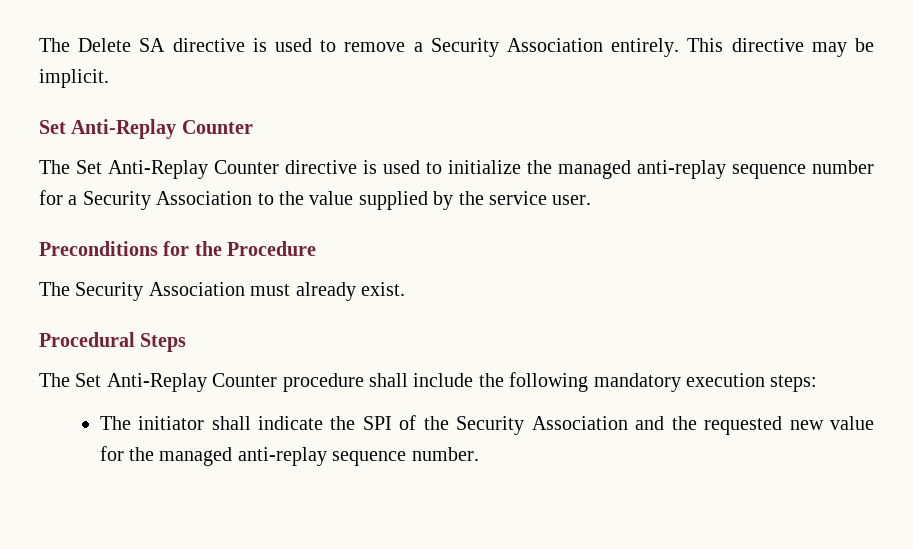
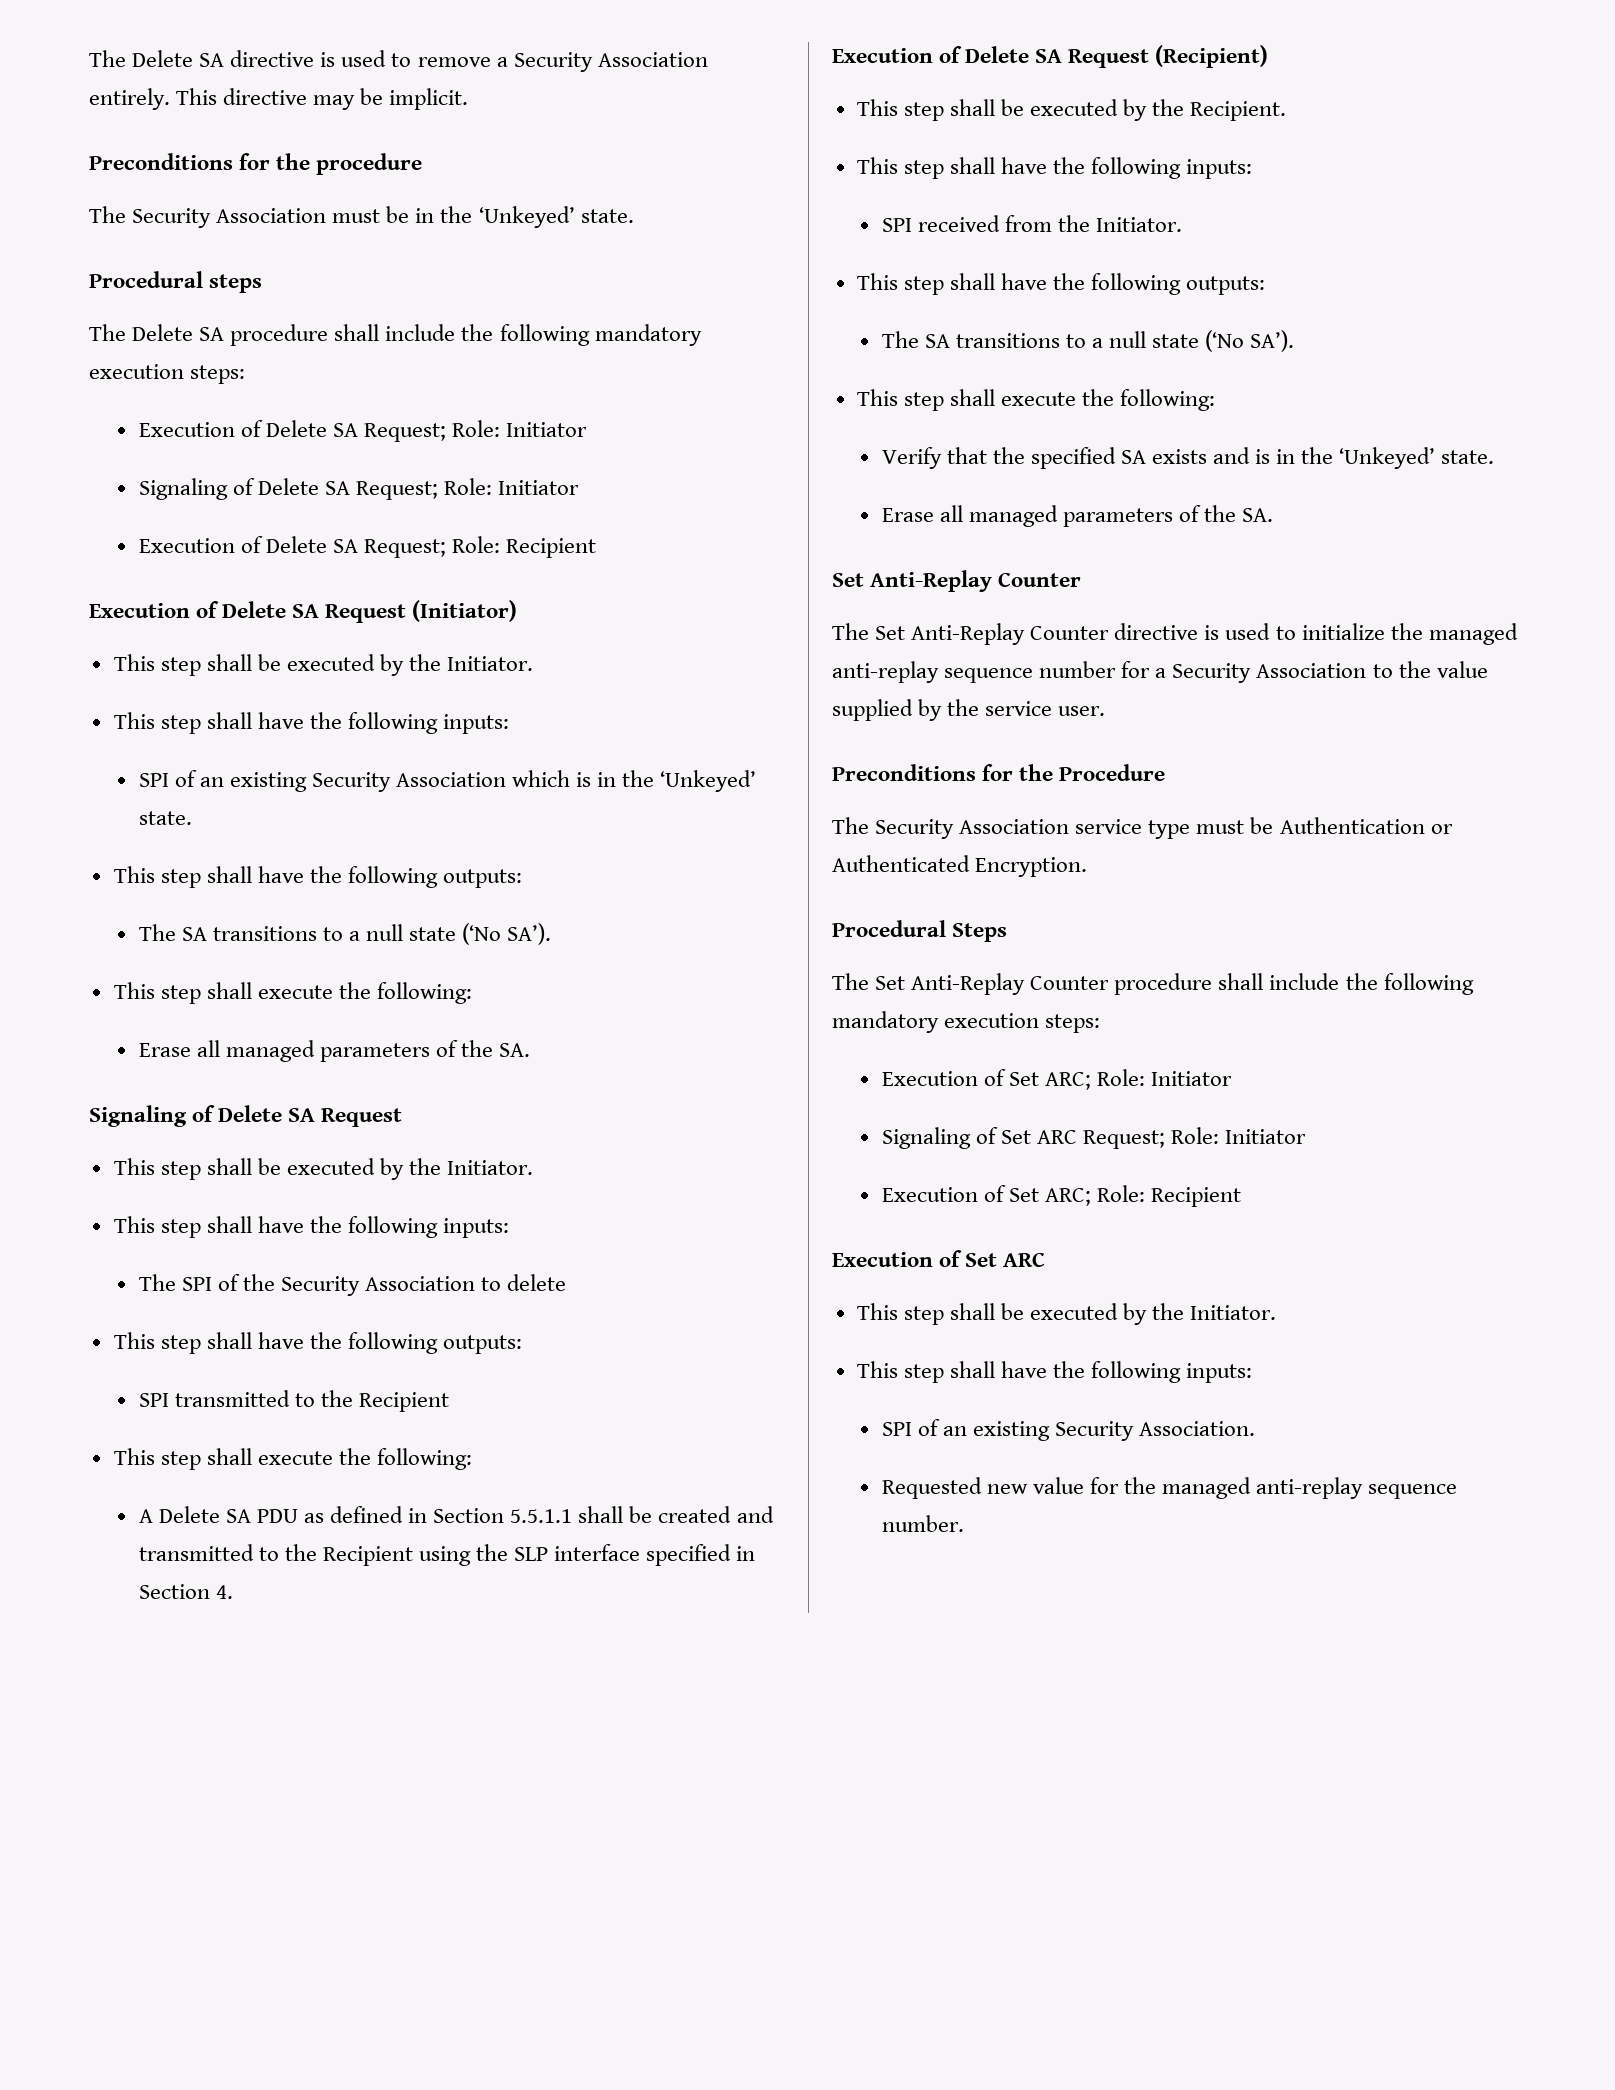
(109, 78) none -> [89,153,423,175] [89,206,634,228] [89,271,263,293] [89,324,702,346] [89,364,246,384] [138,420,588,442] [138,478,580,500] [138,536,597,558] [89,600,518,623] [113,654,534,676] [113,712,510,734] [138,770,757,792] [138,811,192,825] [113,866,523,888] [138,923,552,945] [113,982,473,1004] [138,1040,531,1062] [89,1105,403,1127] [113,1158,534,1180] [113,1216,510,1238] [138,1274,567,1296] [113,1332,523,1354] [138,1390,449,1412] [113,1448,473,1470] [138,1506,774,1523] [138,1544,756,1566] [138,1584,233,1599] [832,45,1269,68] [856,99,1287,121] [856,157,1253,179] [881,215,1182,232] [856,273,1266,295] [881,330,1295,352] [856,389,1216,411] [881,447,1495,469] [881,505,1274,527] // Preconditions for the procedure // The Security Association must be in the ‘Unkeyed’ state. // Procedural steps // The Delete SA procedure shall include the following mandatory execution steps: // Execution of Delete SA Request; Role: Initiator // Signaling of Delete SA Request; Role: Initiator // Execution of Delete SA Request; Role: Recipient // Execution of Delete SA Request (Initiator) // This step shall be executed by the Initiator. // This step shall have the following inputs: // SPI of an existing Security Association which is in the ‘Unkeyed’ state. // This step shall have the following outputs: // The SA transitions to a null state (‘No SA’). // This step shall execute the following: // Erase all managed parameters of the SA. // Signaling of Delete SA Request // This step shall be executed by the Initiator. // This step shall have the following inputs: // The SPI of the Security Association to delete // This step shall have the following outputs: // SPI transmitted to the Recipient // This step shall execute the following: // A Delete SA PDU as defined in Section 5.5.1.1 shall be created and transmitted to the Recipient using the SLP interface specified in Section 4. // Execution of Delete SA Request (Recipient) // This step shall be executed by the Recipient. // This step shall have the following inputs: // SPI received from the Initiator. // This step shall have the following outputs: // The SA transitions to a null state (‘No SA’). // This step shall execute the following: // Verify that the specified SA exists and is in the ‘Unkeyed’ state. // Erase all managed parameters of the SA.
[250,282,405,301] must already exist. -> [1075,817,1453,839] [832,855,1088,877] service type must be Authentication or Authenticated Encryption.
[99,415,783,435] The initiator shall indicate the SPI of the Security Association and the requested -> [881,1069,1233,1090] [881,1127,1307,1149] [881,1185,1242,1207] [832,1250,1046,1267] [856,1303,1277,1325] [856,1361,1253,1383] [881,1419,1256,1441] [881,1477,982,1499] Execution of Set ARC; Role: Initiator // Signaling of Set ARC Request; Role: Initiator // Execution of Set ARC; Role: Recipient // Execution of Set ARC // This step shall be executed by the Initiator. // This step shall have the following inputs: // SPI of an existing Security Association. // Requested

